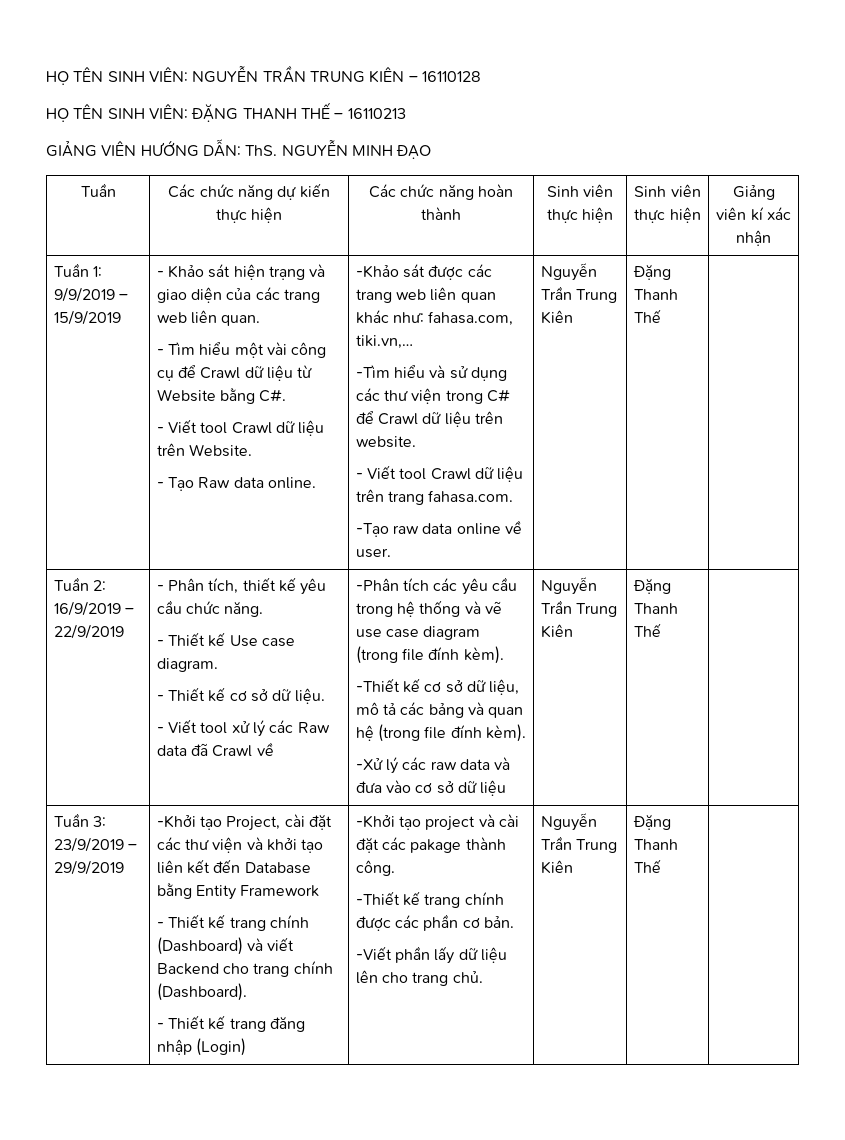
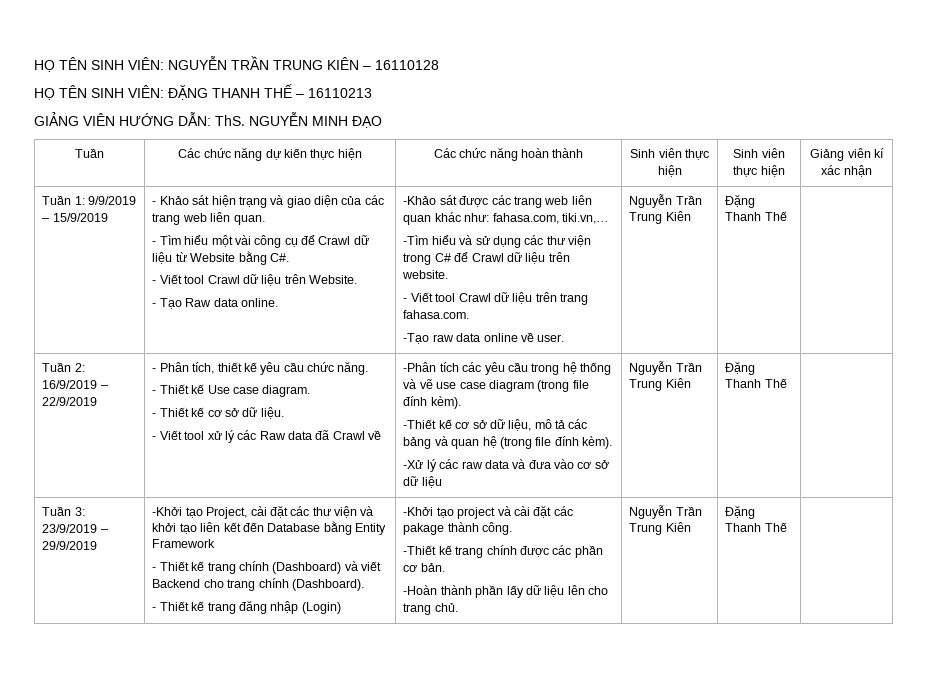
[355,946,392,960] -Viết -> [403,585,472,595] -Hoàn thành

